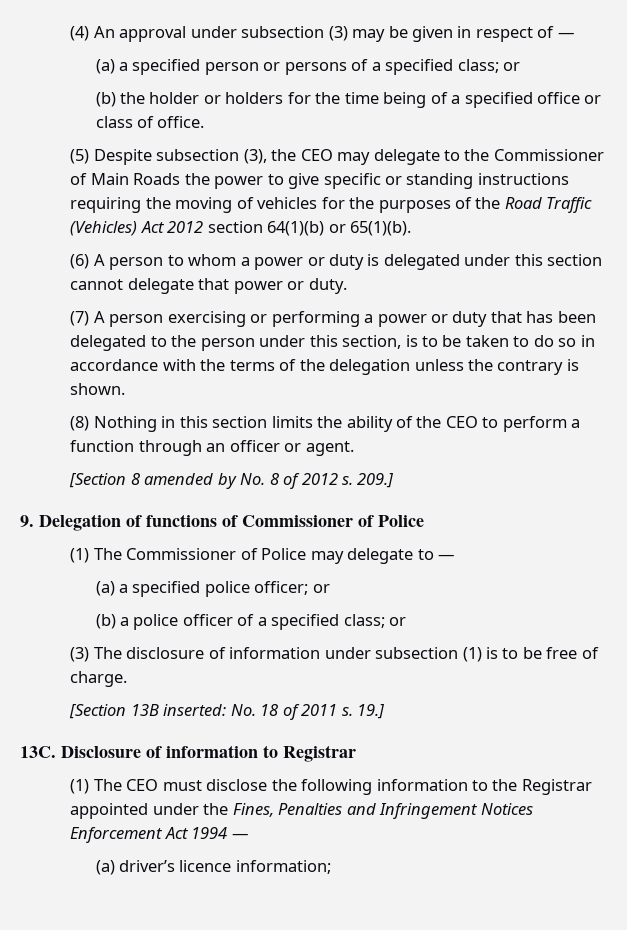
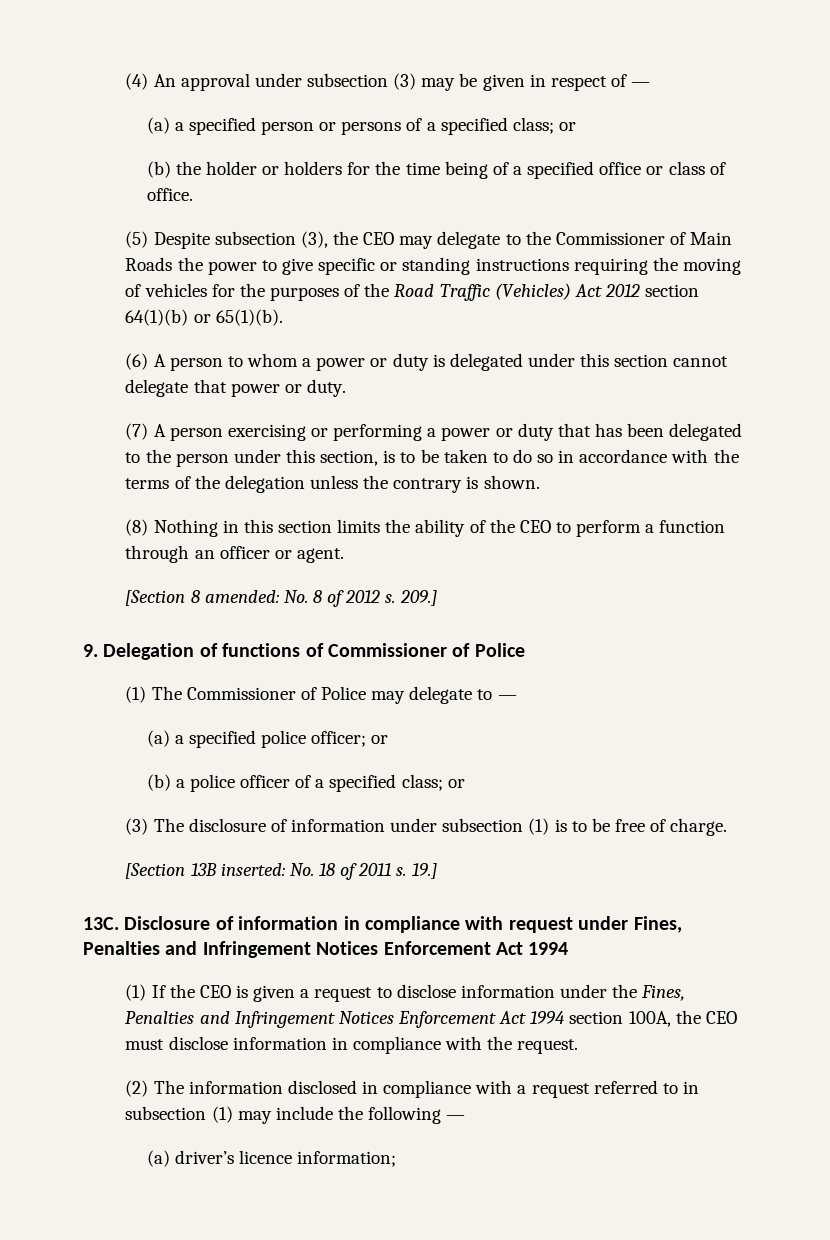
[144,473,237,489] amended by -> [204,590,279,603] amended:
[263,745,356,762] [70,779,592,795] [70,803,149,819] to Registrar // (1) The CEO must disclose the following information to the Registrar appointed -> [343,916,682,933] [83,941,569,958] [125,984,555,1002] in compliance with request under Fines, Penalties and Infringement Notices Enforcement Act 1994 // (1) If the CEO is given a request to disclose information
(228, 833) none -> [569,1010,737,1027] [125,1036,579,1054] [125,1080,699,1098] [125,1106,442,1124] section 100A, the CEO must disclose information in compliance with the request. // (2) The information disclosed in compliance with a request referred to in subsection (1) may include the following

